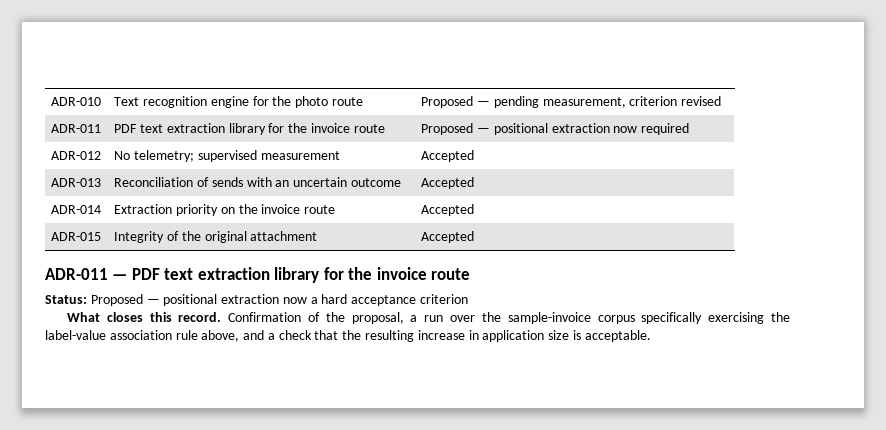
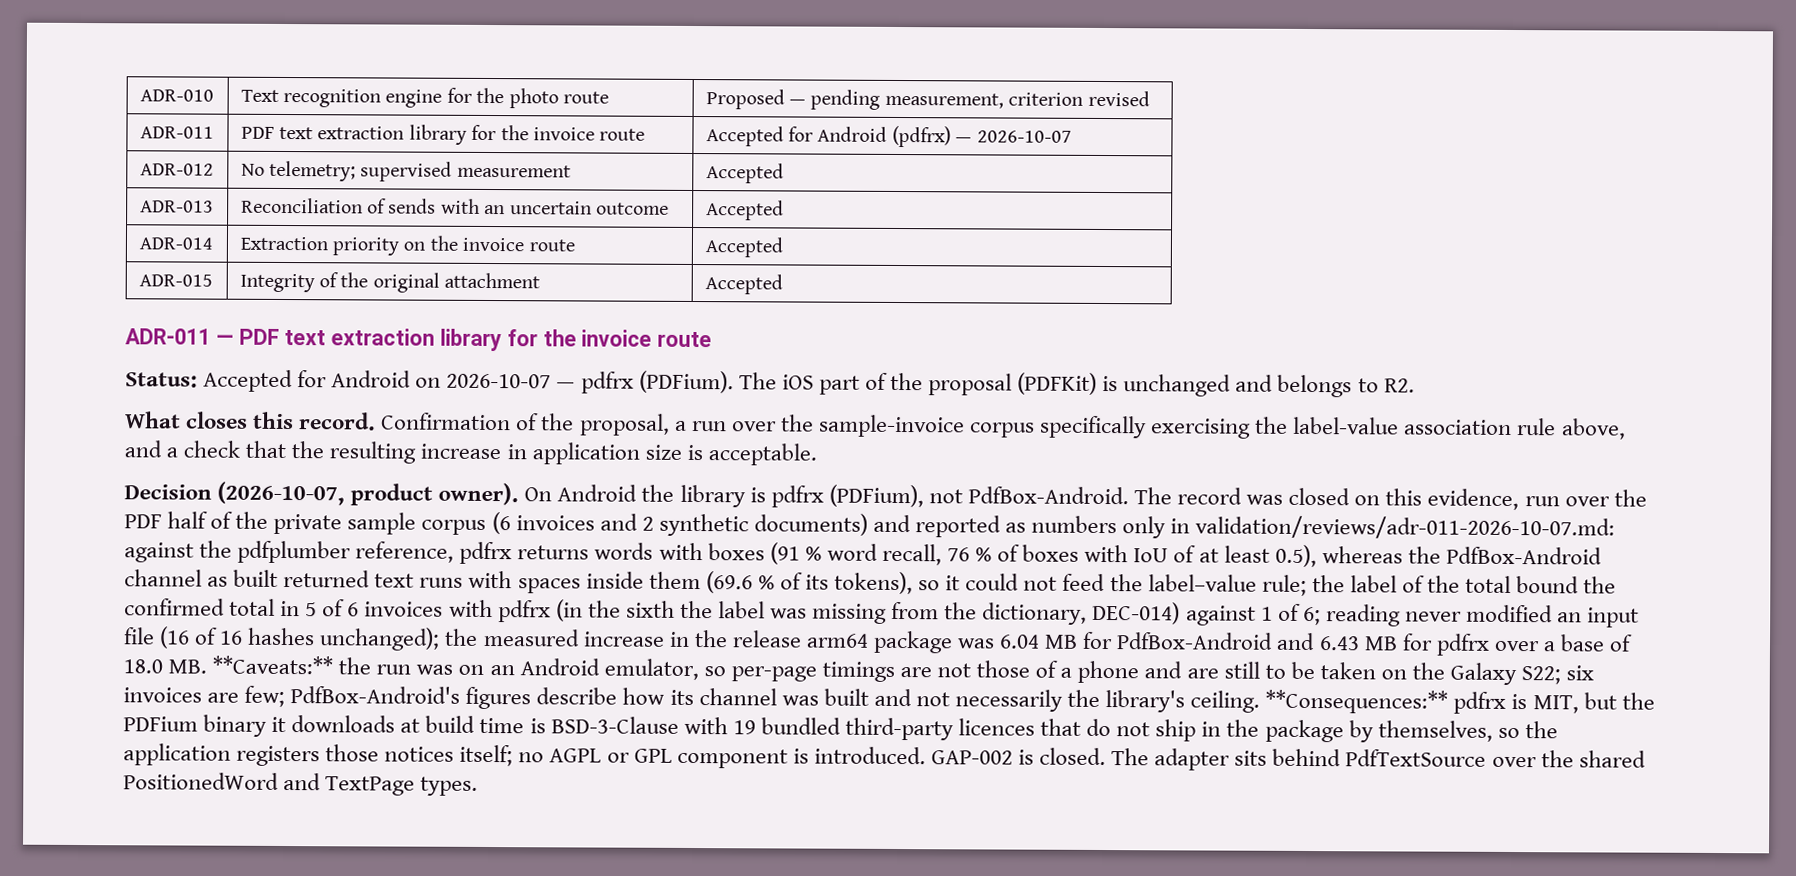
[421,123,690,135] Proposed — positional extraction now required -> [705,125,1072,148] Accepted for Android (pdfrx) — 2026-10-07
[90,294,469,306] Proposed — positional extraction now a hard acceptance criterion -> [203,369,1415,398] Accepted for Android on 2026-10-07 — pdfrx (PDFium). The iOS part of the proposal (PDFKit) is unchanged and belongs to R2.
(651, 336) none -> [124,481,1647,511] [124,511,1616,540] [124,540,1602,568] [124,569,1617,596] [124,598,1640,628] [123,626,1634,656] [123,655,1595,686] [123,685,1655,714] [123,714,1558,743] [123,743,1646,771] [123,772,479,796] // Decision (2026-10-07, product owner). On Android the library is pdfrx (PDFium), not PdfBox-Android. The record was closed on this evidence, run over the PDF half of the private sample corpus (6 invoices and 2 synthetic documents) and reported as numbers only in validation/reviews/adr-011-2026-10-07.md: against the pdfplumber reference, pdfrx returns words with boxes (91 % word recall, 76 % of boxes with IoU of at least 0.5), whereas the PdfBox-Android channel as built returned text runs with spaces inside them (69.6 % of its tokens), so it could not feed the label–value rule; the label of the total bound the confirmed total in 5 of 6 invoices with pdfrx (in the sixth the label was missing from the dictionary, DEC-014) against 1 of 6; reading never modified an input file (16 of 16 hashes unchanged); the measured increase in the release arm64 package was 6.04 MB for PdfBox-Android and 6.43 MB for pdfrx over a base of 18.0 MB. **Caveats:** the run was on an Android emulator, so per-page timings are not those of a phone and are still to be taken on the Galaxy S22; six invoices are few; PdfBox-Android's figures describe how its channel was built and not necessarily the library's ceiling. **Consequences:** pdfrx is MIT, but the PDFium binary it downloads at build time is BSD-3-Clause with 19 bundled third-party licences that do not ship in the package by themselves, so the application registers those notices itself; no AGPL or GPL component is introduced. GAP-002 is closed. The adapter sits behind PdfTextSource over the shared PositionedWord and TextPage types.

